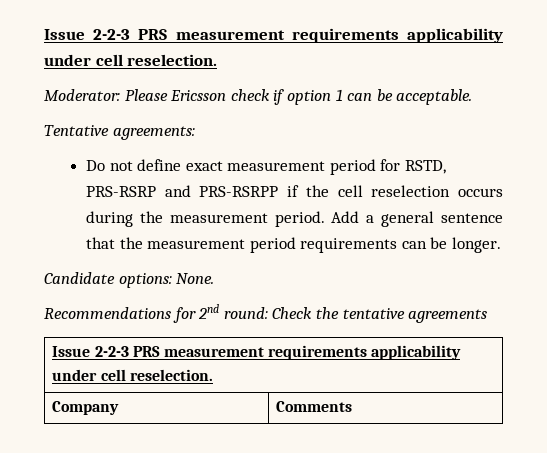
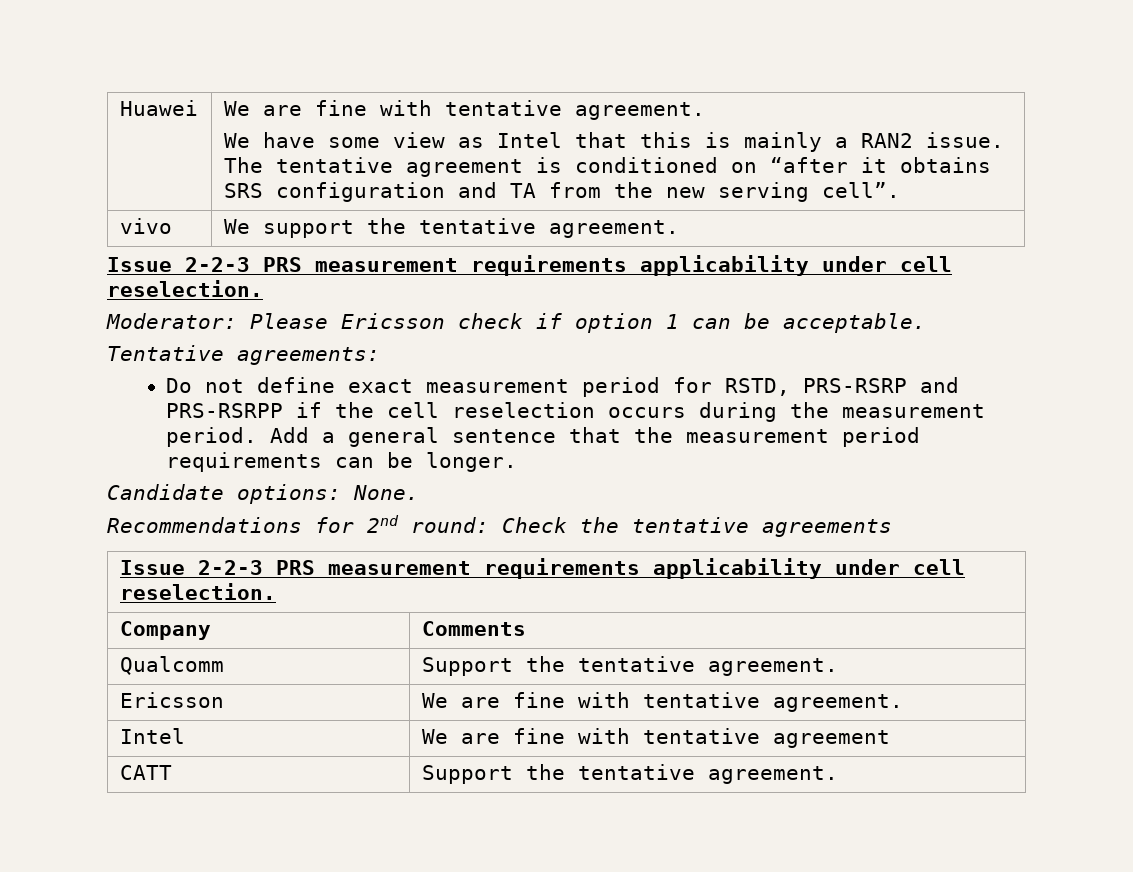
(44, 34) none -> [119,100,198,116] [223,100,705,120] [223,132,1004,152] [223,157,991,177] [223,182,900,202] [119,218,172,234] [223,218,679,238] Huawei | We are fine with tentative agreement. // We have some view as Intel that this is mainly a RAN2 issue. The tentative agreement is conditioned on “after it obtains SRS configuration and TA from the new serving cell”. // vivo | We support the tentative agreement. //
(353, 406) none -> [119,656,224,675] [421,656,838,676] [119,692,224,708] [421,692,903,712] [119,728,185,744] [421,728,890,748] [119,765,172,780] [421,764,838,784] // Qualcomm | Support the tentative agreement. // Ericsson | We are fine with tentative agreement. // Intel | We are fine with tentative agreement // CATT | Support the tentative agreement.

